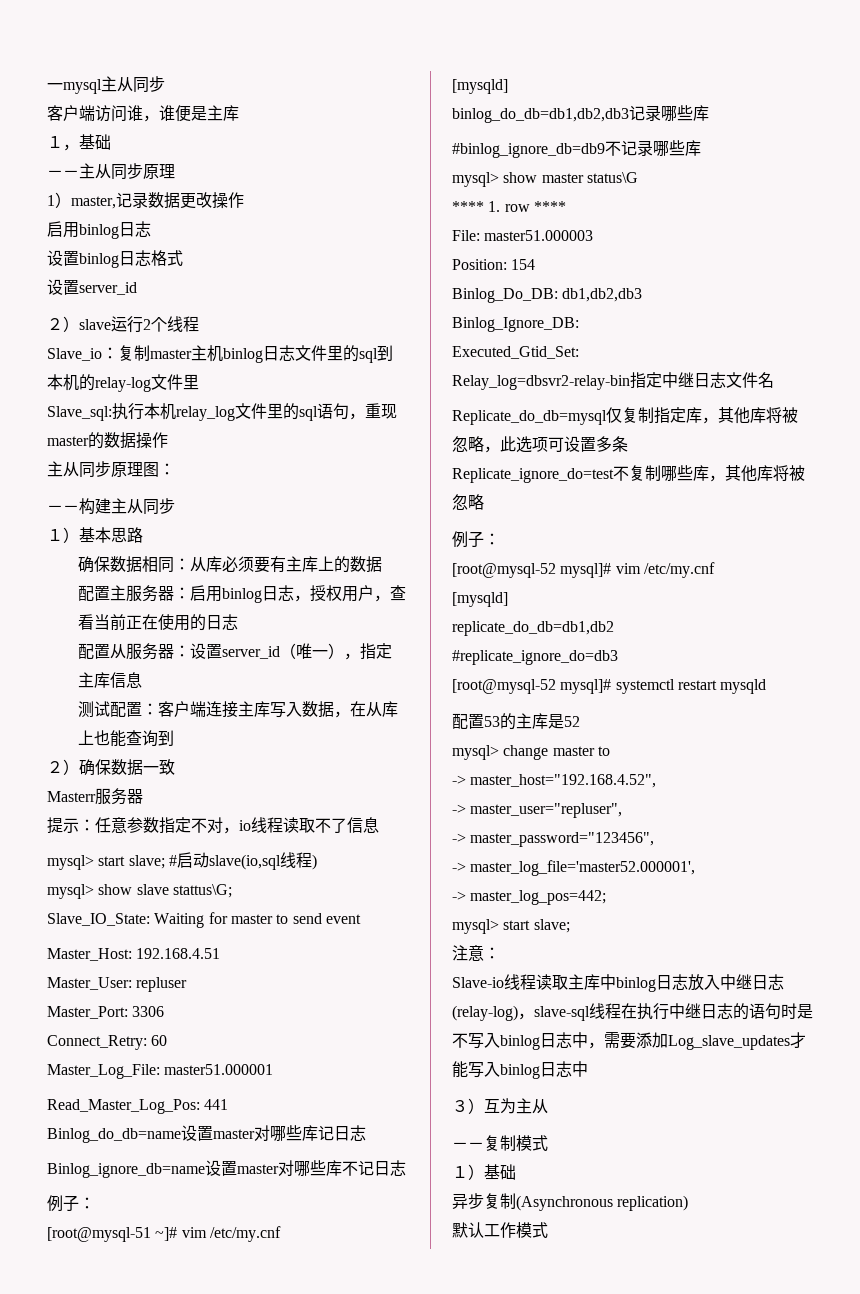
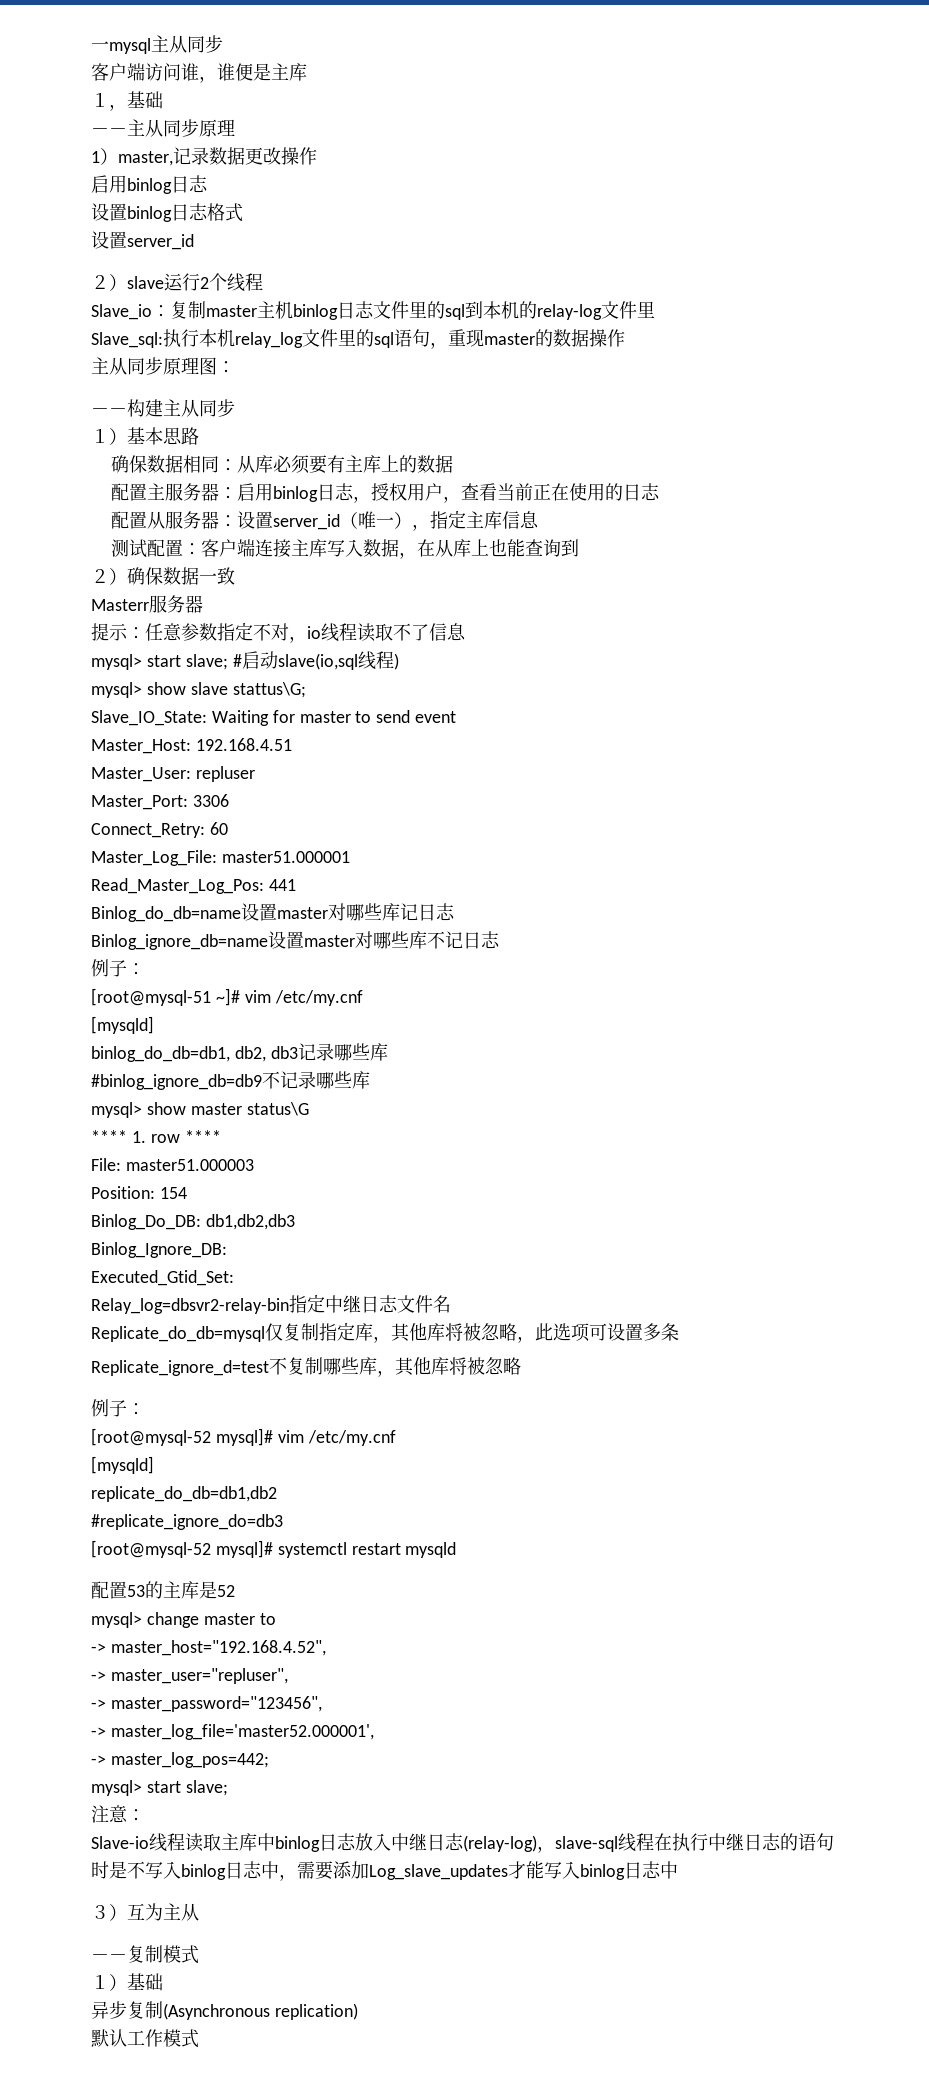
[452,108,629,123] binlog_do_db=db1,db2,db3 -> [91,1046,298,1062] binlog_do_db=db1, db2, db3
[452,468,614,483] Replicate_ignore_do=test -> [91,1360,269,1376] Replicate_ignore_d=test

